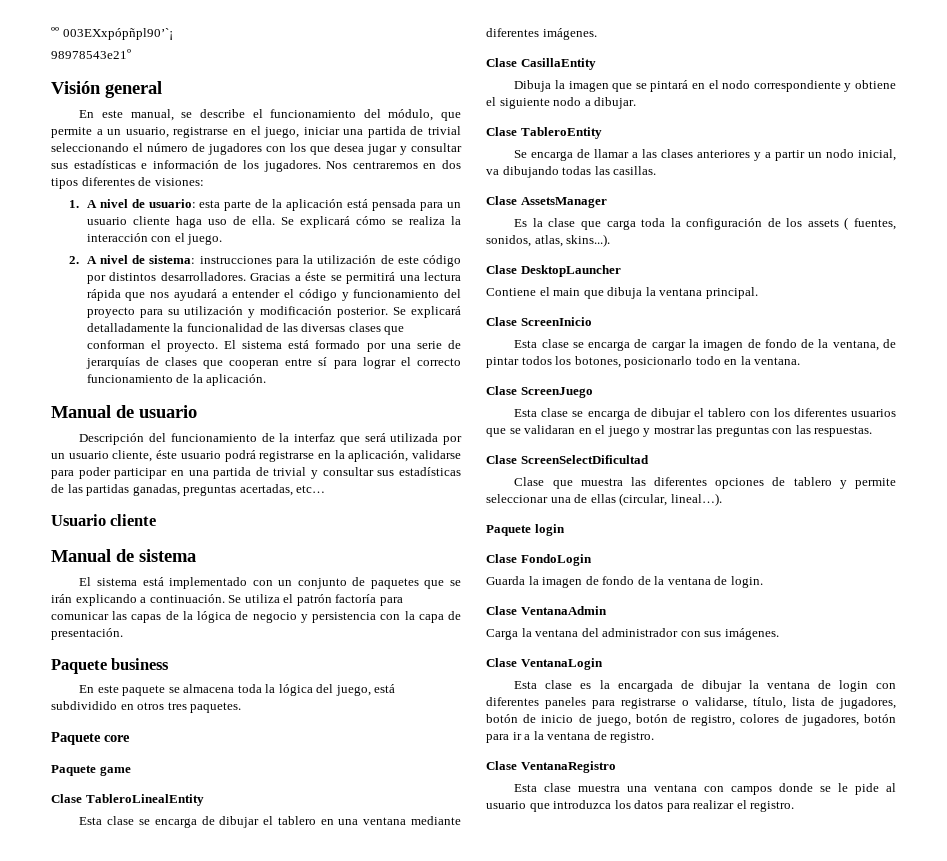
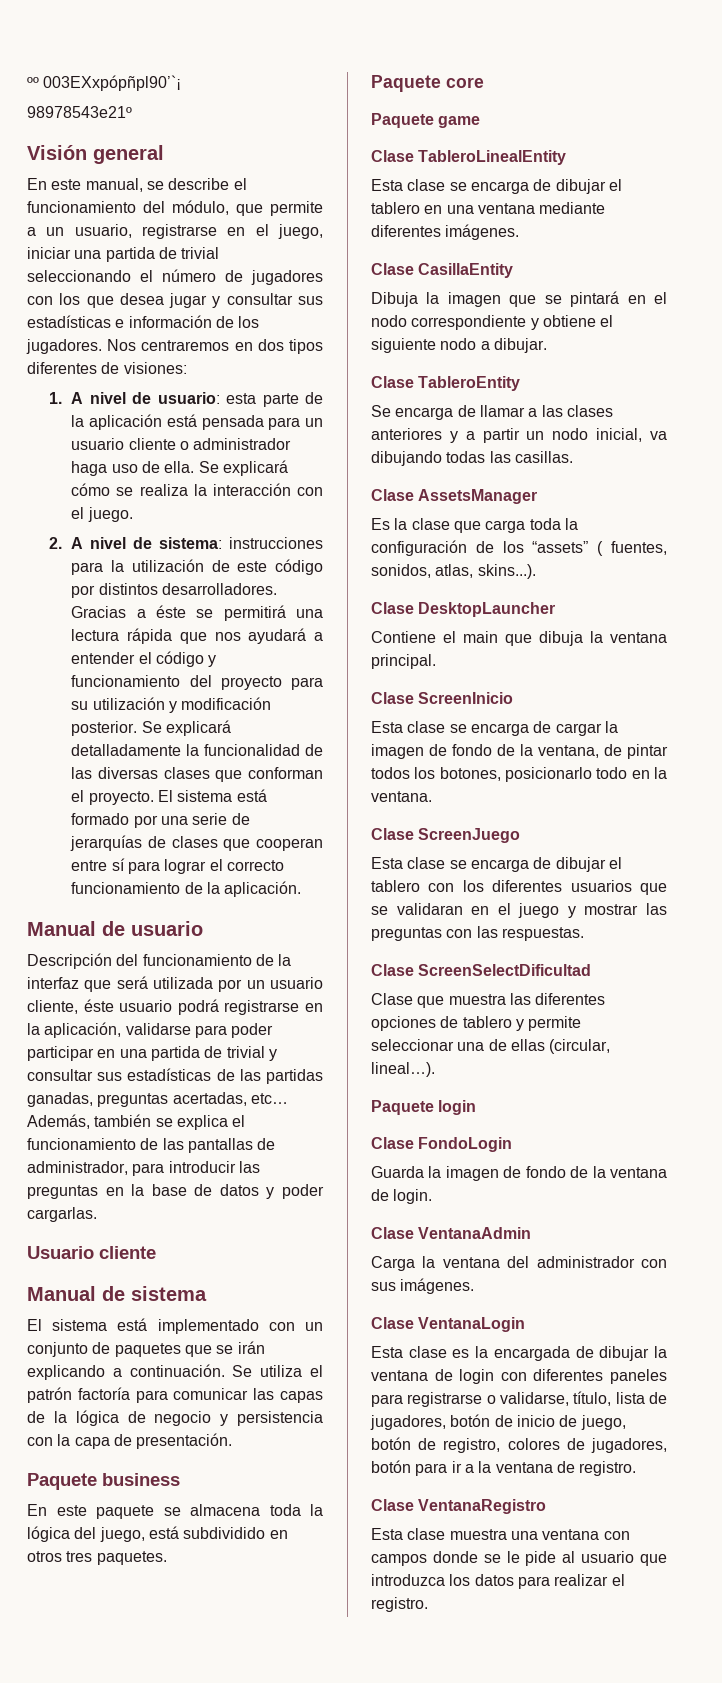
(170, 220) none -> [179,438,292,450] o administrador
(326, 489) none -> [27,1114,246,1130] [27,1138,276,1153] [27,1161,260,1176] [27,1184,325,1199] [27,1207,97,1222] Además, también se explica el funcionamiento de las pantallas de administrador, para introducir las preguntas en la base de datos y poder cargarlas.
[807,219,839,227] assets -> [532,541,589,553] “assets”

